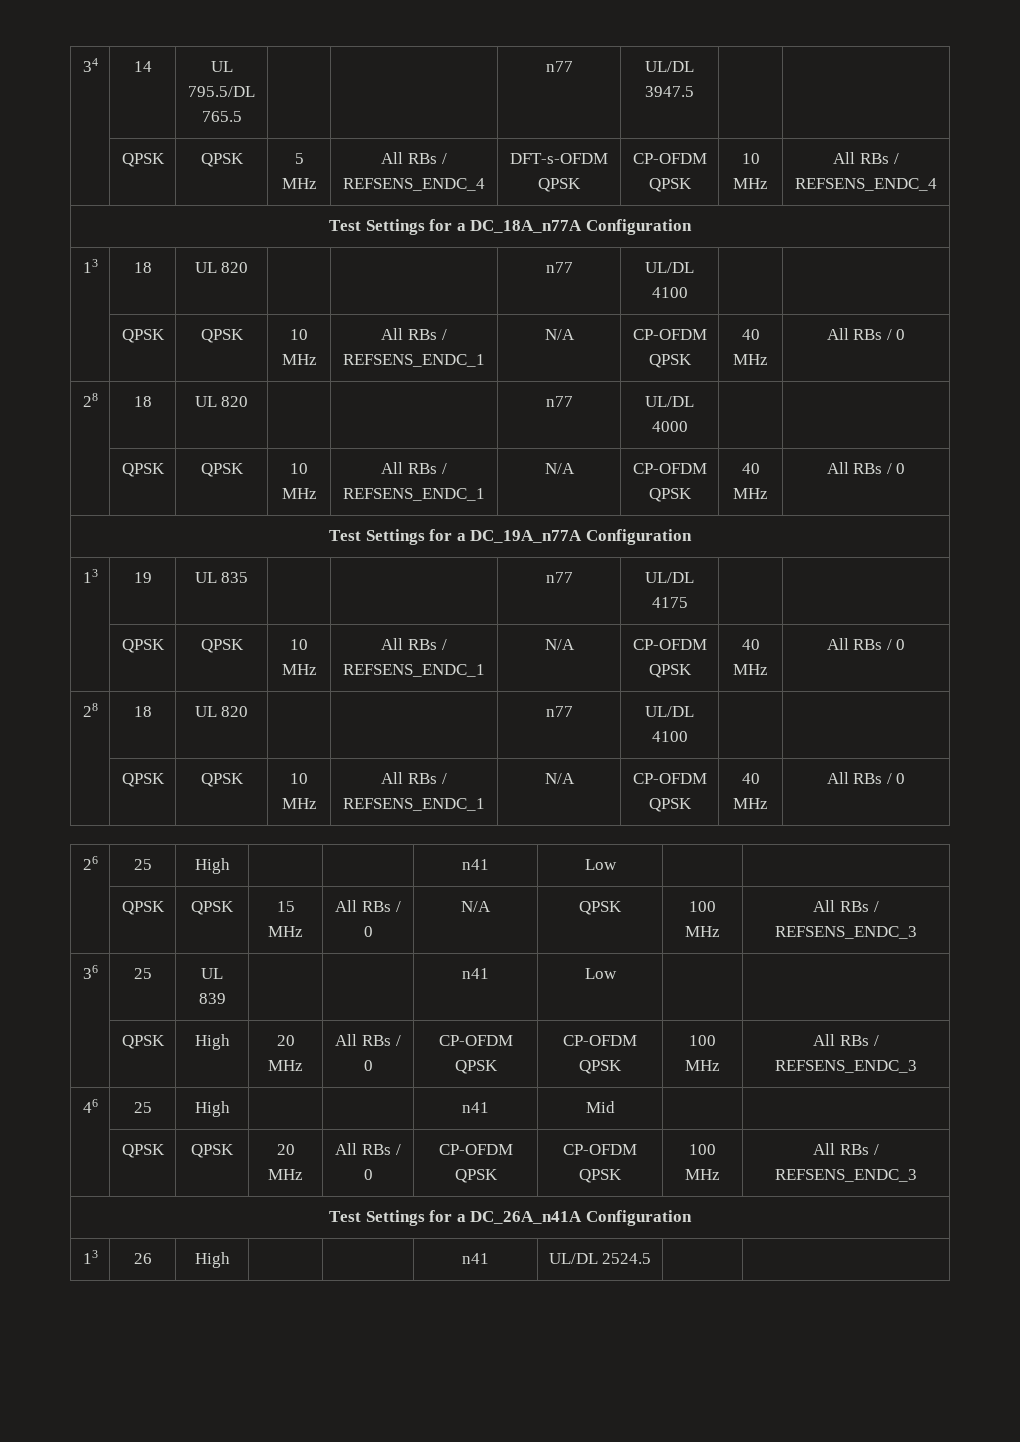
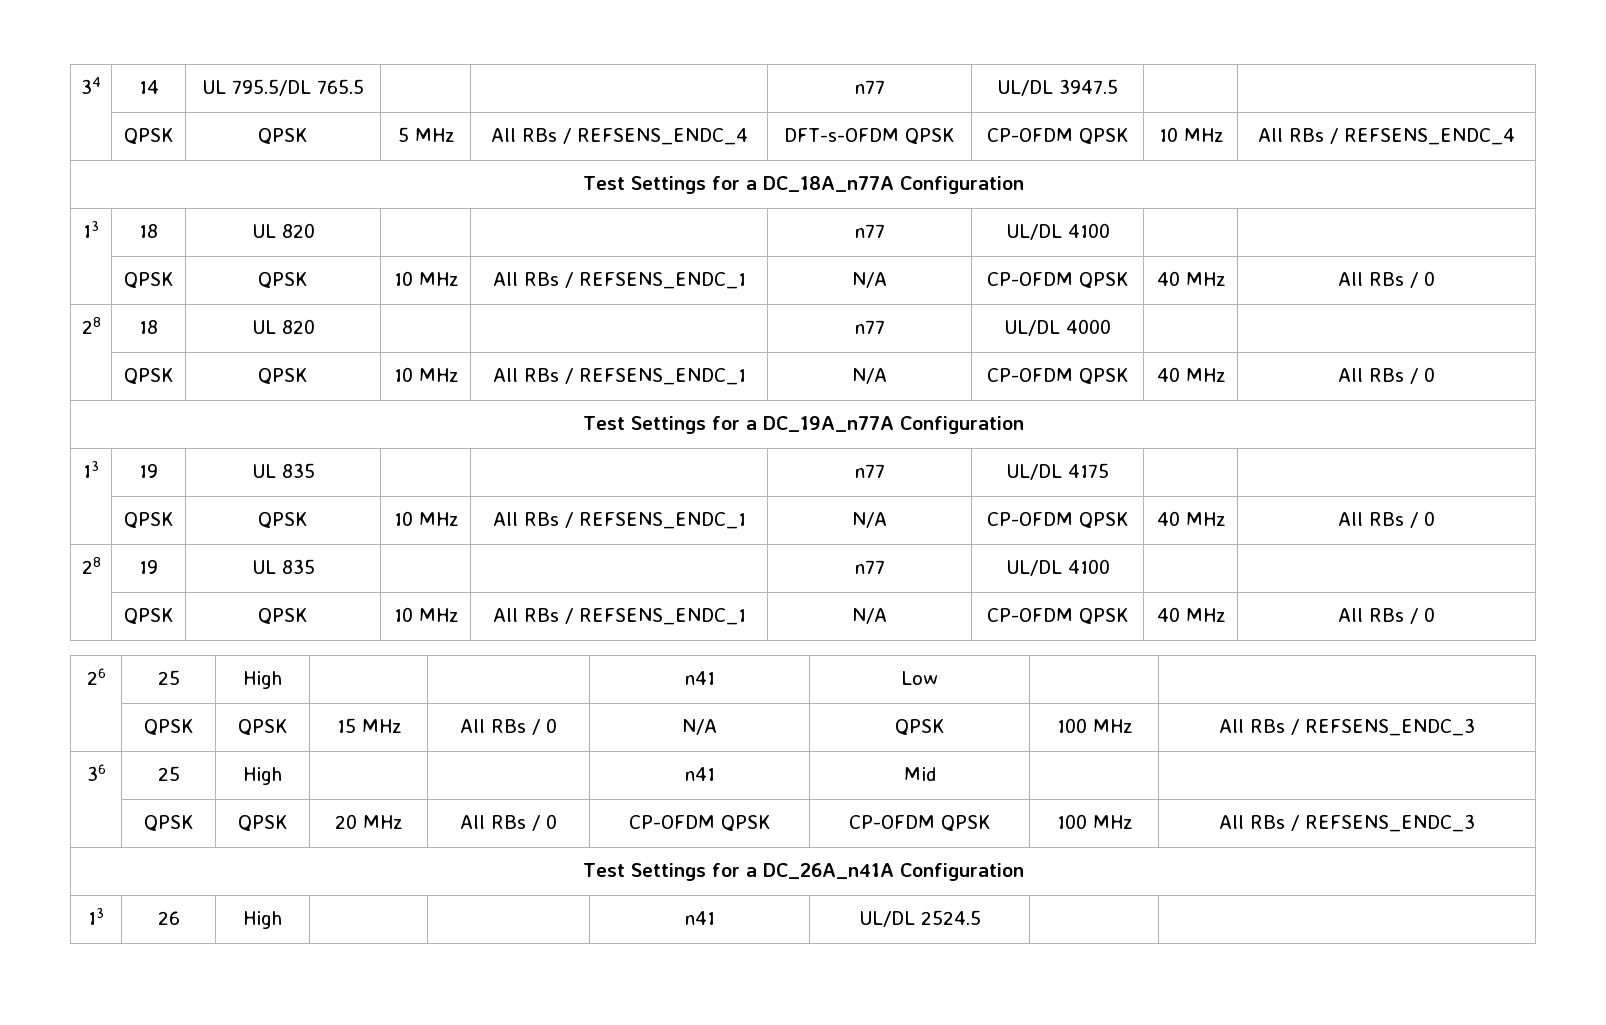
[133,706,152,717] [194,706,249,717] 18 | UL 820 -> [139,560,158,574] [251,559,315,574] 19 | UL 835
[201,968,223,979] [198,993,226,1004] [462,968,489,979] [584,968,617,979] [121,1035,165,1049] [194,1034,230,1050] [276,1035,295,1046] [268,1060,303,1071] [335,1034,401,1046] [363,1060,373,1071] [438,1035,513,1046] [454,1060,498,1074] [563,1035,637,1046] [579,1060,622,1074] [689,1035,716,1046] [685,1060,720,1071] [813,1034,879,1046] [775,1060,917,1073] [82,1099,98,1113] [133,1102,152,1113] | UL 839 | | | n41 | Low | | // | QPSK | High | 20 MHz | All RBs / 0 | CP-OFDM QPSK | CP-OFDM QPSK | 100 MHz | All RBs / REFSENS_ENDC_3 // 46 | 25 -> (180, 773) none

